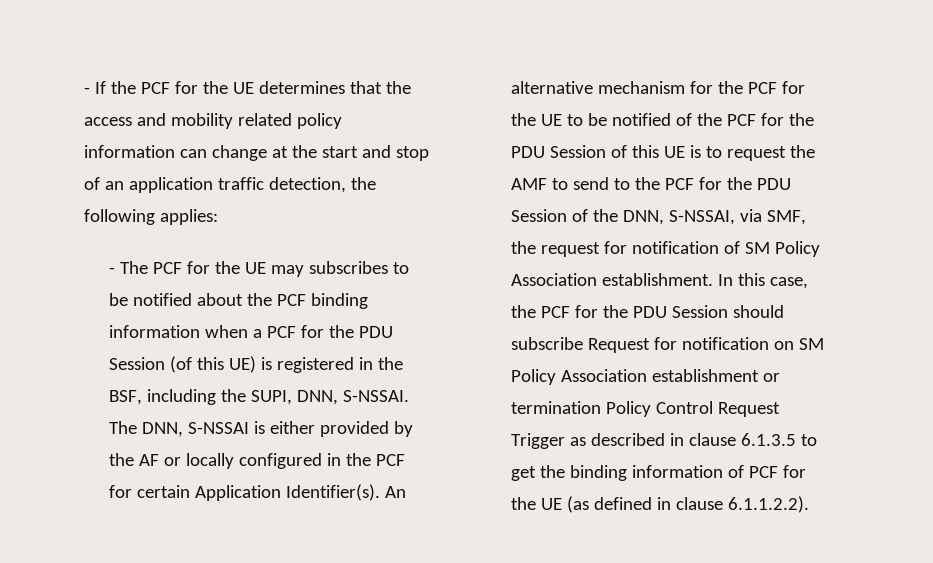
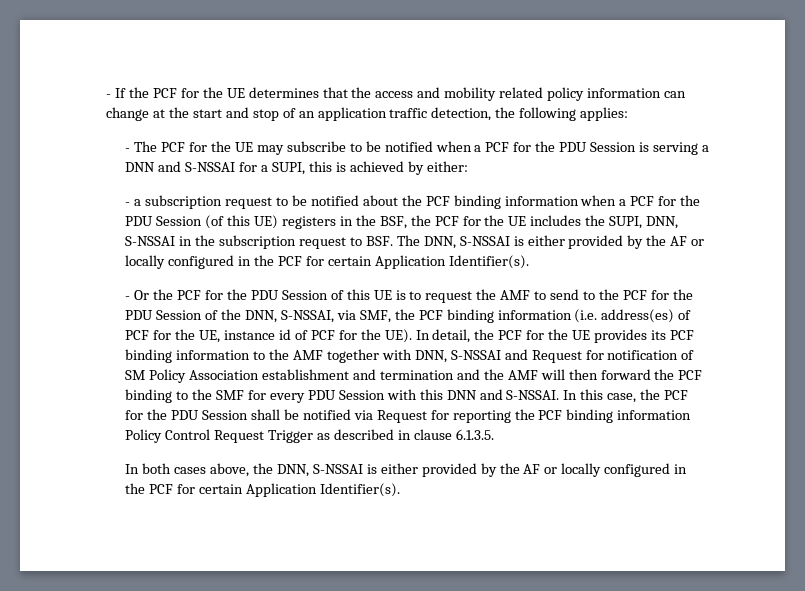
[308,261,388,274] subscribes -> [286,141,709,155] [125,161,468,175] [125,195,273,209] subscribe to be notified when a PCF for the PDU Session is serving a DNN and S-NSSAI for a SUPI, this is achieved by either: // - a subscription request
[260,357,354,373] is registered -> [282,216,337,229] registers
[146,389,409,405] including the SUPI, DNN, S-NSSAI. -> [410,215,679,229] [125,235,393,249] the PCF for the UE includes the SUPI, DNN, S-NSSAI in the subscription request to BSF.
[384,486,406,498] [510,81,805,94] [510,113,692,126] An alternative mechanism for the PCF for the UE to be notified of -> [125,290,150,300] // - Or
[540,242,600,257] request -> [418,309,692,323] [125,329,694,343] [125,349,582,363] PCF binding information (i.e. address(es) of PCF for the UE, instance id of PCF for the UE). In detail, the PCF for the UE provides its PCF binding information to the AMF together with DNN, S-NSSAI and Request
[601,273,713,286] establishment. -> [262,369,703,380] [125,389,560,403] establishment and termination and the AMF will then forward the PCF binding to the SMF for every PDU Session with this DNN and S-NSSAI.
[732,305,784,318] [510,337,824,353] [510,369,780,385] [510,401,601,414] should subscribe Request for notification on SM Policy Association establishment or termination -> [251,409,692,423] shall be notified via Request for reporting the PCF binding information
[740,433,817,446] [510,465,806,481] [510,496,809,513] 6.1.3.5 to get the binding information of PCF for the UE (as defined in clause 6.1.1.2.2). -> [455,429,494,440] [125,463,688,477] [125,483,401,497] 6.1.3.5. // In both cases above, the DNN, S-NSSAI is either provided by the AF or locally configured in the PCF for certain Application Identifier(s).

